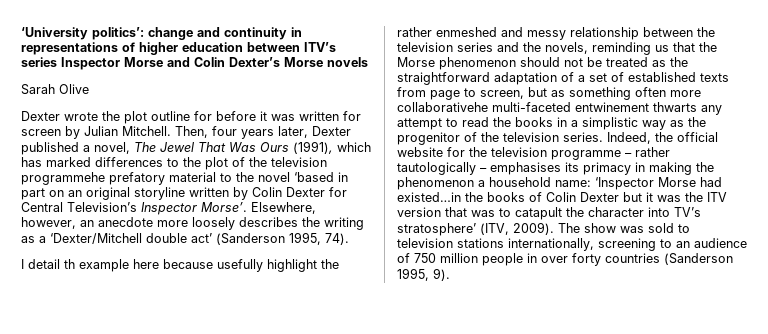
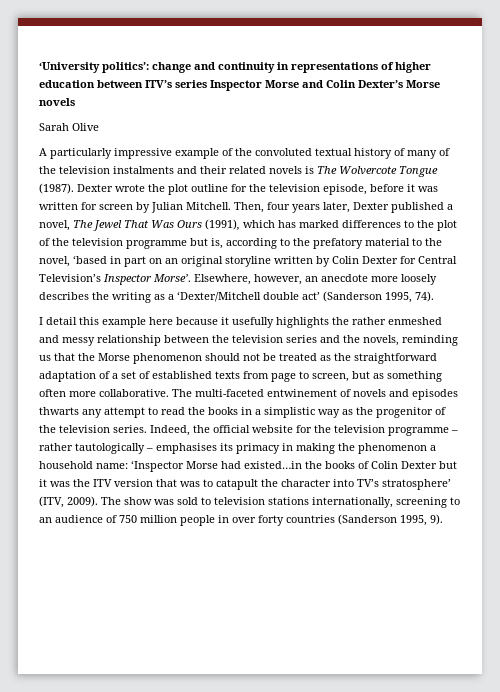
(89, 89) none -> [39,148,450,159] [39,166,438,177] [39,183,74,194] A particularly impressive example of the convoluted textual history of many of the television instalments and their related novels is The Wolvercote Tongue (1987).
(212, 116) none -> [249,184,367,195] the television episode,
[21,172,105,185] programmehe -> [126,238,310,249] programme but is, according to the
[258,172,290,182] novel -> [39,256,70,267] novel,
[64,259,75,269] th -> [79,317,99,325] this
[217,259,317,272] usefully highlight -> [221,317,329,328] it usefully highlights
[397,102,649,112] collaborativehe multi-faceted entwinement -> [99,389,458,400] collaborative. The multi-faceted entwinement of novels and episodes

